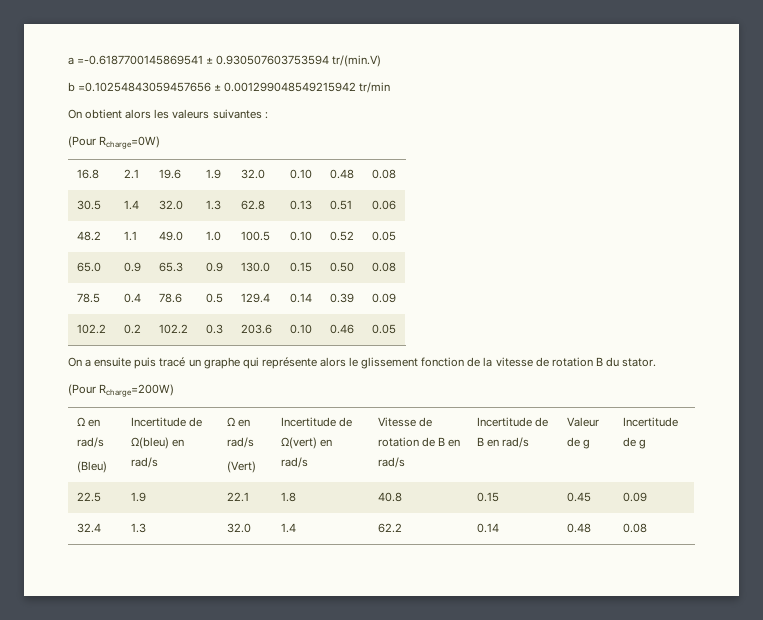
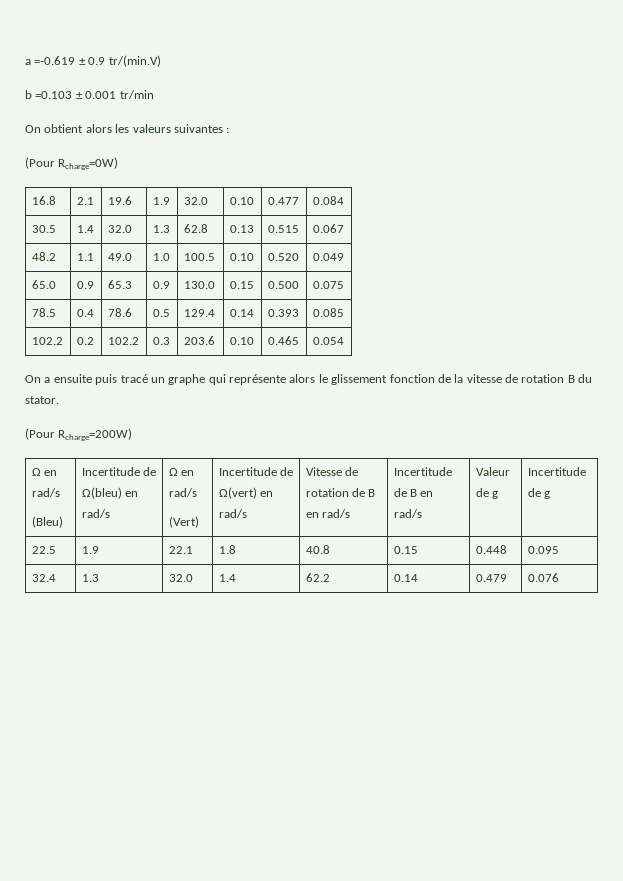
[68,55,330,65] a =-0.6187700145869541 ± 0.930507603753594 -> [25,56,106,65] a =-0.619 ± 0.9
[78,82,357,92] =0.10254843059457656 ± 0.001299048549215942 -> [35,91,117,99] =0.103 ± 0.001
[329,169,354,179] [371,169,396,179] 0.48 | 0.08 -> [267,197,299,205] [312,196,344,205] 0.477 | 0.084
[329,200,352,210] [371,200,396,210] 0.51 | 0.06 -> [267,225,299,233] [312,224,344,233] 0.515 | 0.067
[329,231,354,241] [371,231,396,241] 0.52 | 0.05 -> [267,253,299,261] [312,253,344,261] 0.520 | 0.049
[329,262,354,272] [371,262,396,272] 0.50 | 0.08 -> [267,281,299,289] [312,281,344,289] 0.500 | 0.075
[329,293,354,303] [371,293,396,303] 0.39 | 0.09 -> [267,309,299,317] [312,308,344,317] 0.393 | 0.085
[329,324,354,334] [371,324,396,334] 0.46 | 0.05 -> [267,336,299,345] [312,337,344,345] 0.465 | 0.054
[566,492,591,502] [622,492,647,502] 0.45 | 0.09 -> [475,545,507,554] [527,546,559,554] 0.448 | 0.095
[566,523,591,533] [622,523,647,533] 0.48 | 0.08 -> [475,574,507,582] [527,573,559,582] 0.479 | 0.076

